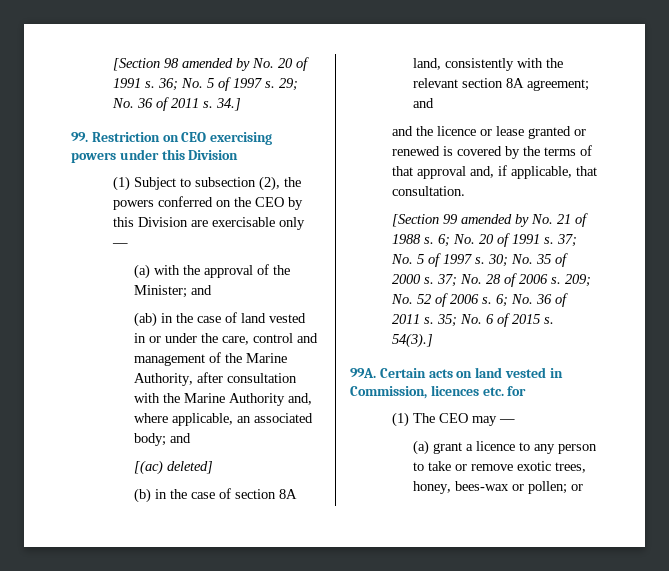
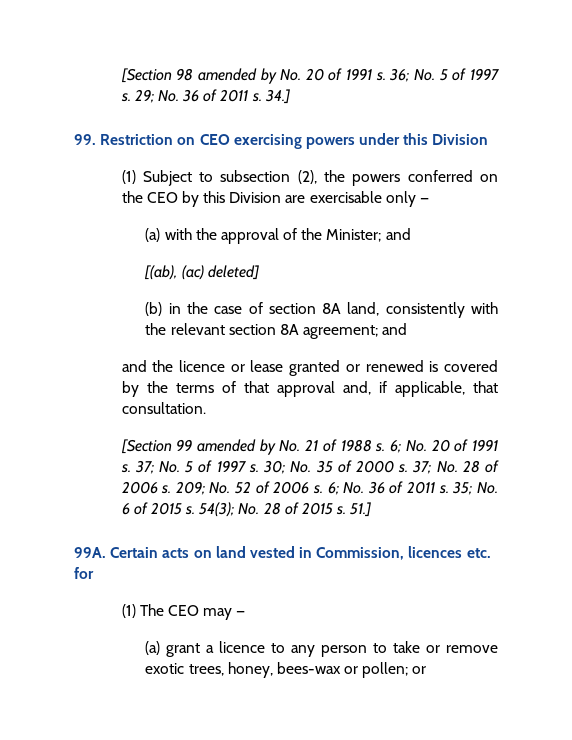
[134,312,307,327] [134,333,319,345] [134,352,288,366] [134,372,298,386] [134,393,313,406] [134,413,314,426] [134,433,192,446] [134,460,164,475] (ab) in the case of land vested in or under the care, control and management of the Marine Authority, after consultation with the Marine Authority and, where applicable, an associated body; and // [(ac) -> [144,265,204,280] [(ab), (ac)
[392,333,434,348] 54(3).] -> [199,502,372,517] 54(3); No. 28 of 2015 s. 51.]

